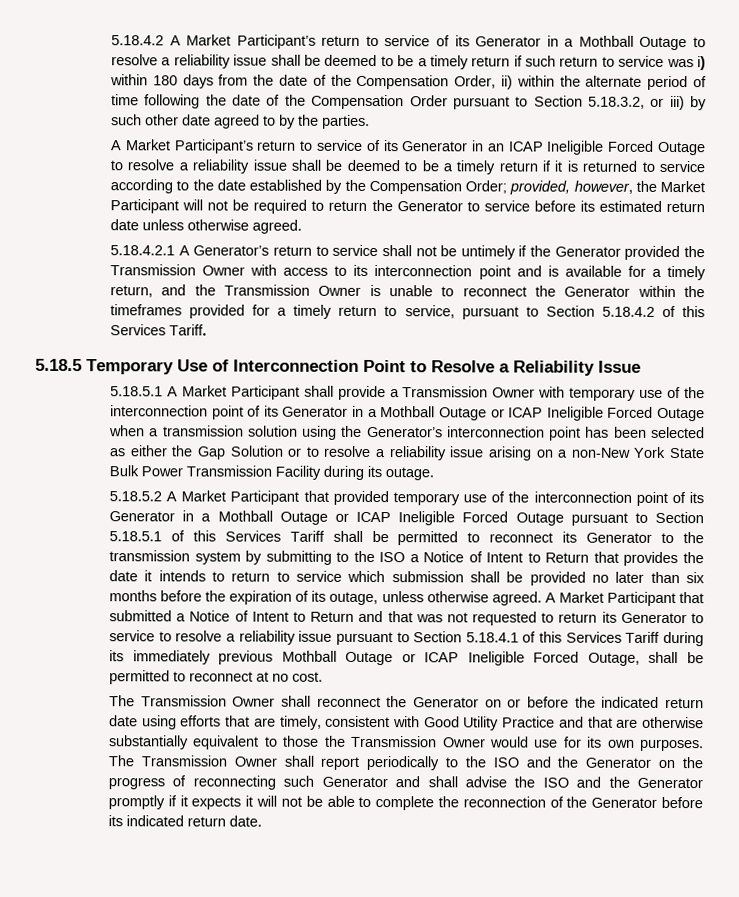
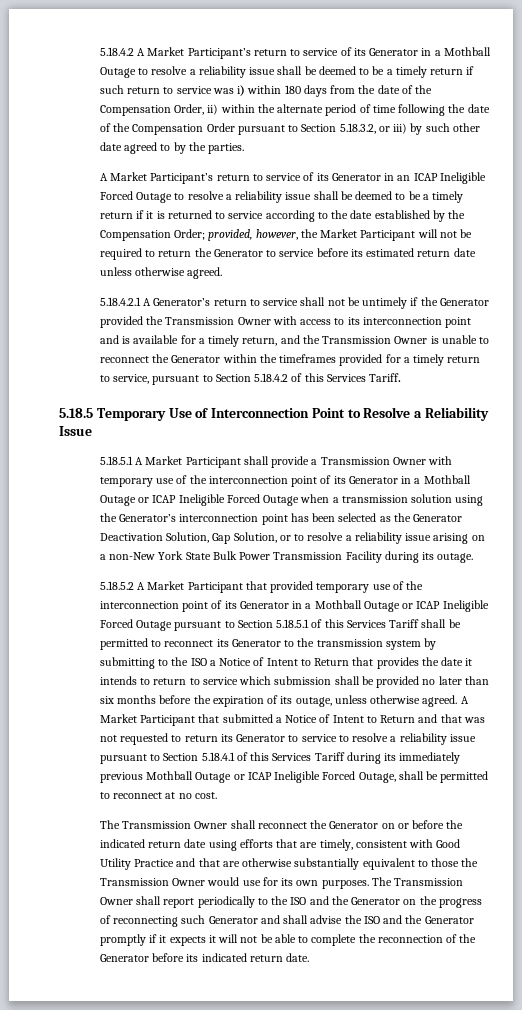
[129,445,284,460] either the Gap Solution -> [393,513,463,522] [99,532,277,544] the Generator Deactivation Solution, Gap Solution,

